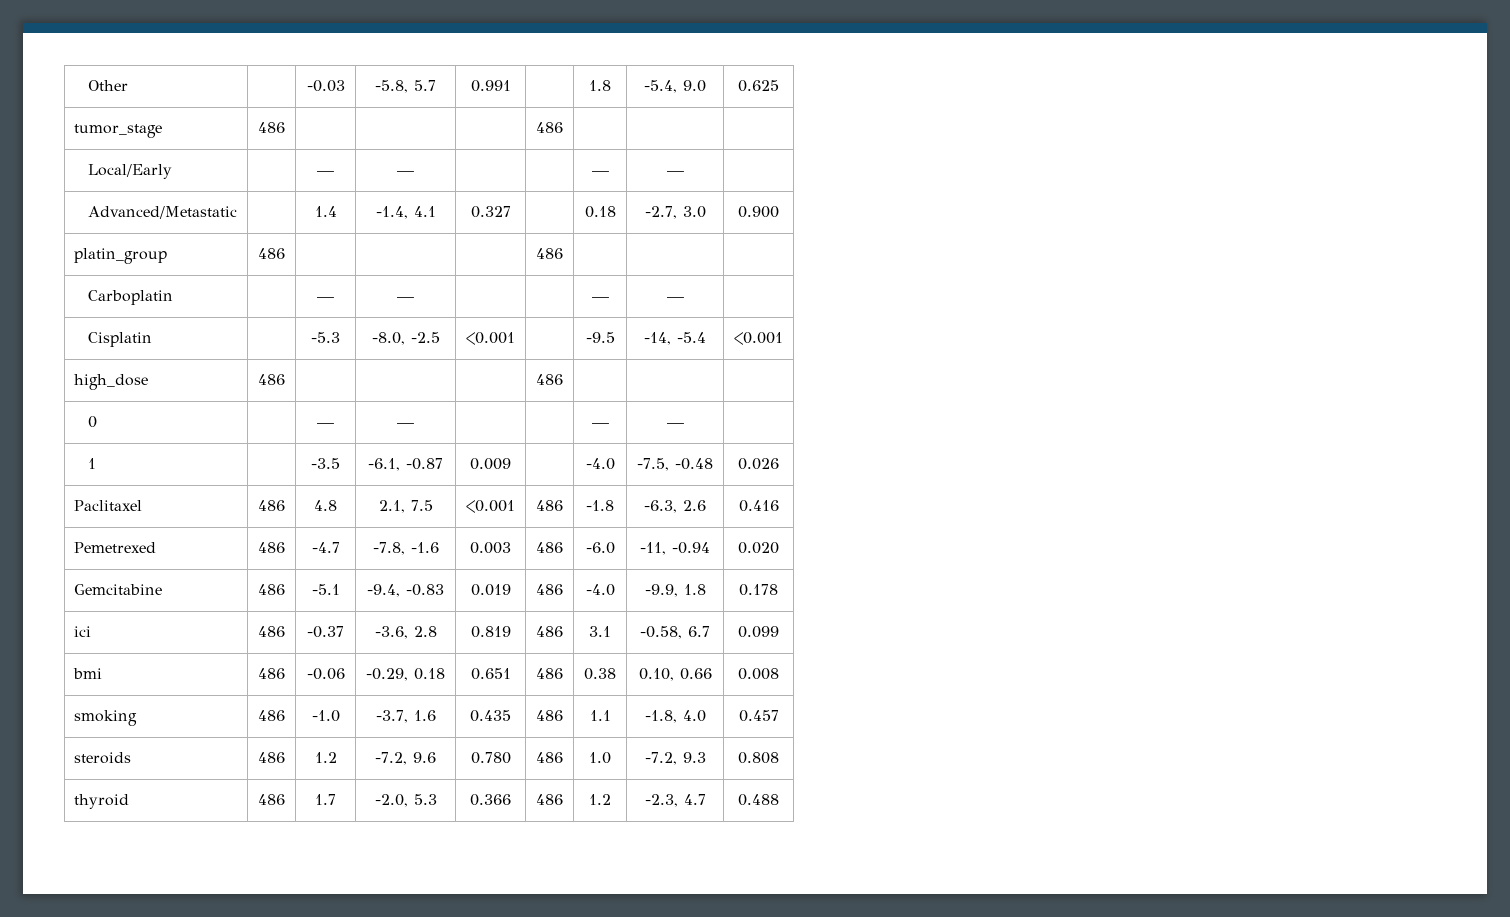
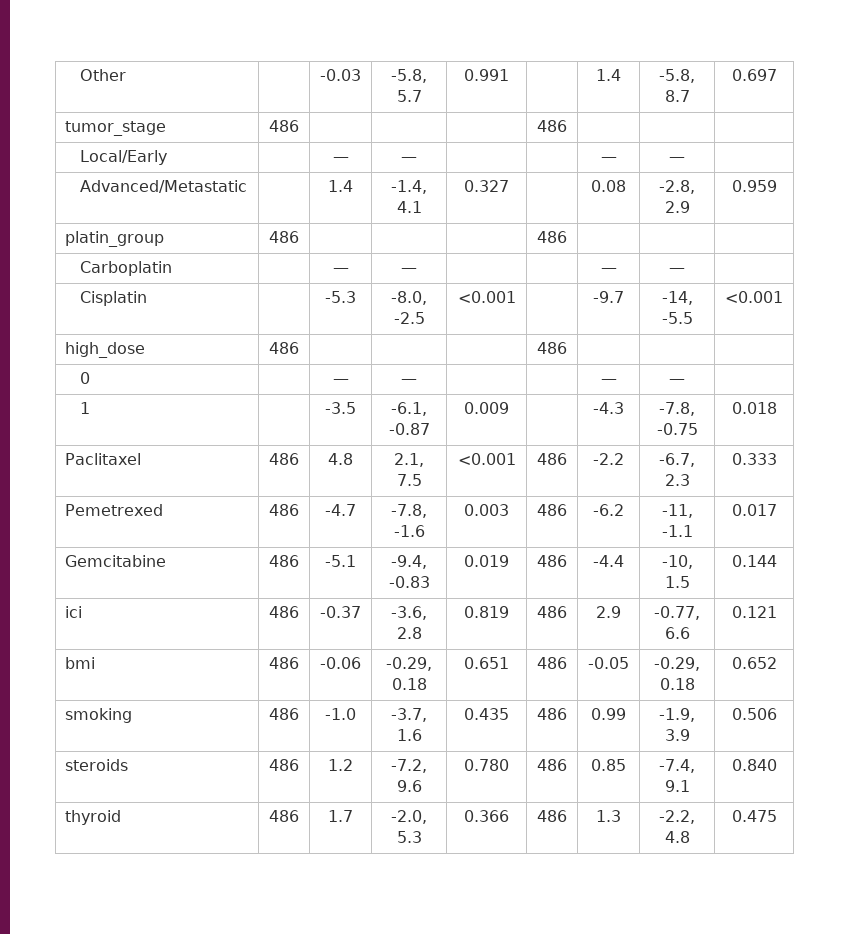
[589,80,611,91] [644,80,706,93] [738,80,779,92] 1.8 | -5.4, 9.0 | 0.625 -> [596,69,621,81] [659,69,695,83] [664,90,690,102] [731,69,777,81] 1.4 | -5.8, 8.7 | 0.697
[584,206,616,218] [644,206,706,219] [738,206,779,218] 0.18 | -2.7, 3.0 | 0.900 -> [591,180,626,192] [659,180,695,194] [664,201,690,213] [731,180,777,192] 0.08 | -2.8, 2.9 | 0.959
[585,332,615,343] -9.5 -> [593,291,624,303] -9.7
[677,332,706,343] -5.4 -> [661,312,693,324] -5.5
[585,458,615,470] [637,458,713,471] [738,458,779,470] -4.0 | -7.5, -0.48 | 0.026 -> [593,402,624,414] [659,402,695,416] [656,423,698,435] [731,402,777,414] -4.3 | -7.8, -0.75 | 0.018
[586,500,614,511] [644,500,706,513] [738,500,779,512] -1.8 | -6.3, 2.6 | 0.416 -> [593,453,624,465] [659,453,695,467] [664,474,690,486] [731,453,777,465] -2.2 | -6.7, 2.3 | 0.333
[585,542,615,554] -6.0 -> [593,504,624,516] -6.2
[672,542,710,554] [738,542,779,554] -0.94 | 0.020 -> [661,525,693,537] [731,504,777,516] -1.1 | 0.017
[585,584,615,596] [644,584,706,597] [739,584,778,596] -4.0 | -9.9, 1.8 | 0.178 -> [593,555,624,567] [661,555,693,569] [664,576,690,588] [731,555,777,567] -4.4 | -10, 1.5 | 0.144
[589,626,611,637] [640,626,710,639] [738,626,779,638] 3.1 | -0.58, 6.7 | 0.099 -> [596,606,621,618] [654,606,700,620] [664,627,690,639] [731,606,777,618] 2.9 | -0.77, 6.6 | 0.121
[584,668,616,680] [638,668,712,681] [738,668,779,680] 0.38 | 0.10, 0.66 | 0.008 -> [588,657,629,669] [654,657,700,671] [659,678,695,690] [731,657,777,669] -0.05 | -0.29, 0.18 | 0.652
[589,710,611,721] [644,710,706,723] [738,710,779,722] 1.1 | -1.8, 4.0 | 0.457 -> [591,708,626,720] [659,708,695,722] [664,729,690,741] [731,708,777,720] 0.99 | -1.9, 3.9 | 0.506
[589,752,611,764] [644,752,706,765] [738,752,779,764] 1.0 | -7.2, 9.3 | 0.808 -> [591,759,626,771] [659,759,695,773] [664,780,690,792] [731,759,777,771] 0.85 | -7.4, 9.1 | 0.840
[589,794,611,805] [644,794,706,807] [738,794,779,806] 1.2 | -2.3, 4.7 | 0.488 -> [596,810,621,822] [659,810,695,824] [664,831,690,843] [731,810,777,822] 1.3 | -2.2, 4.8 | 0.475

